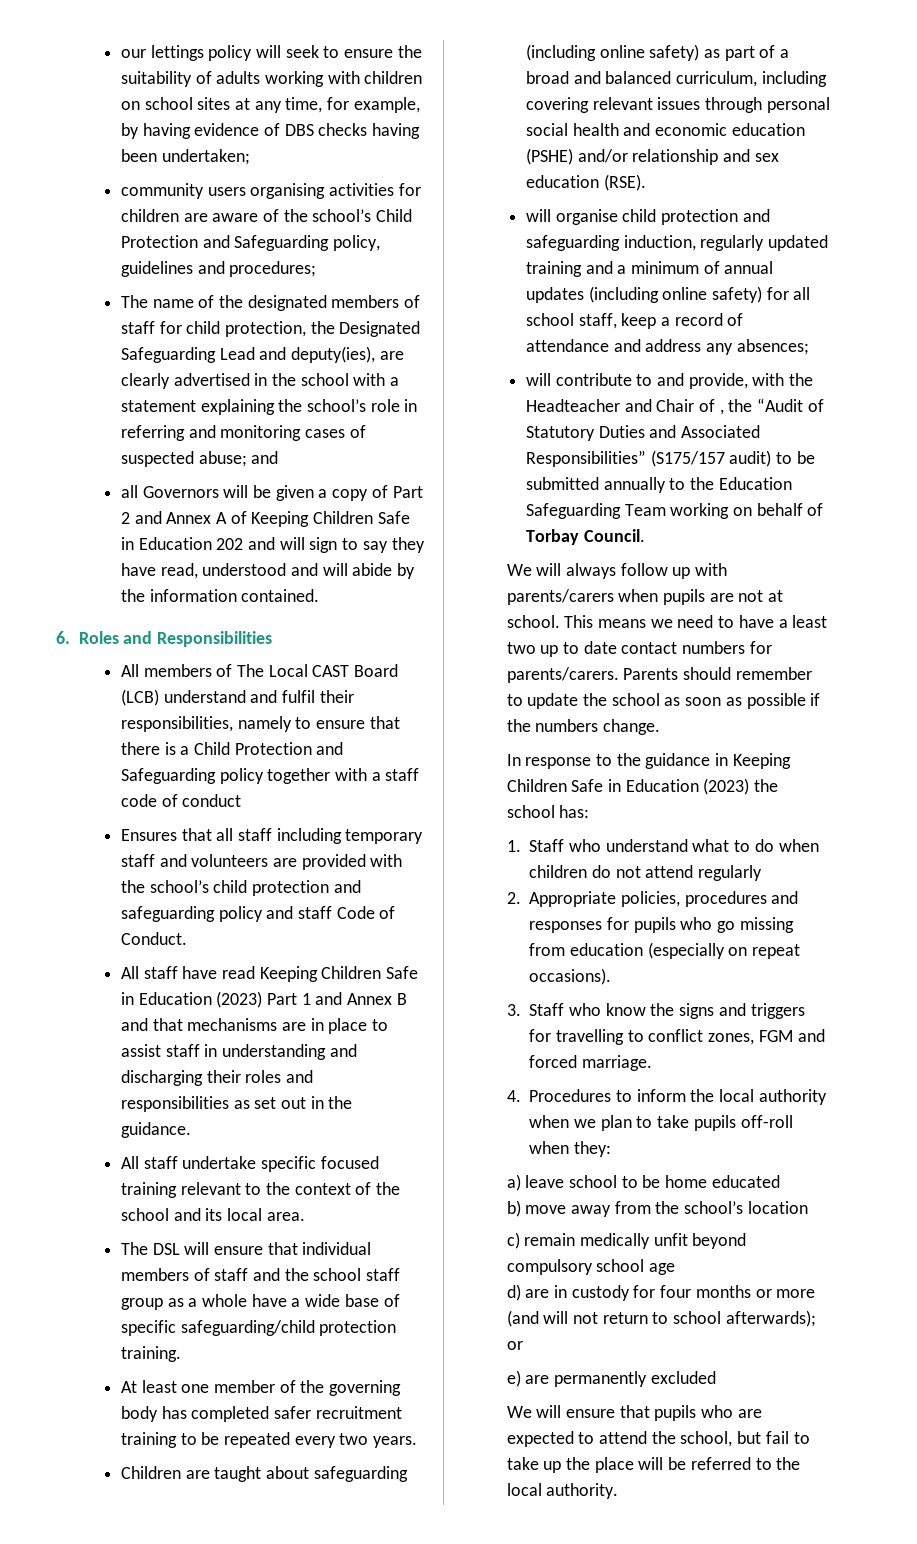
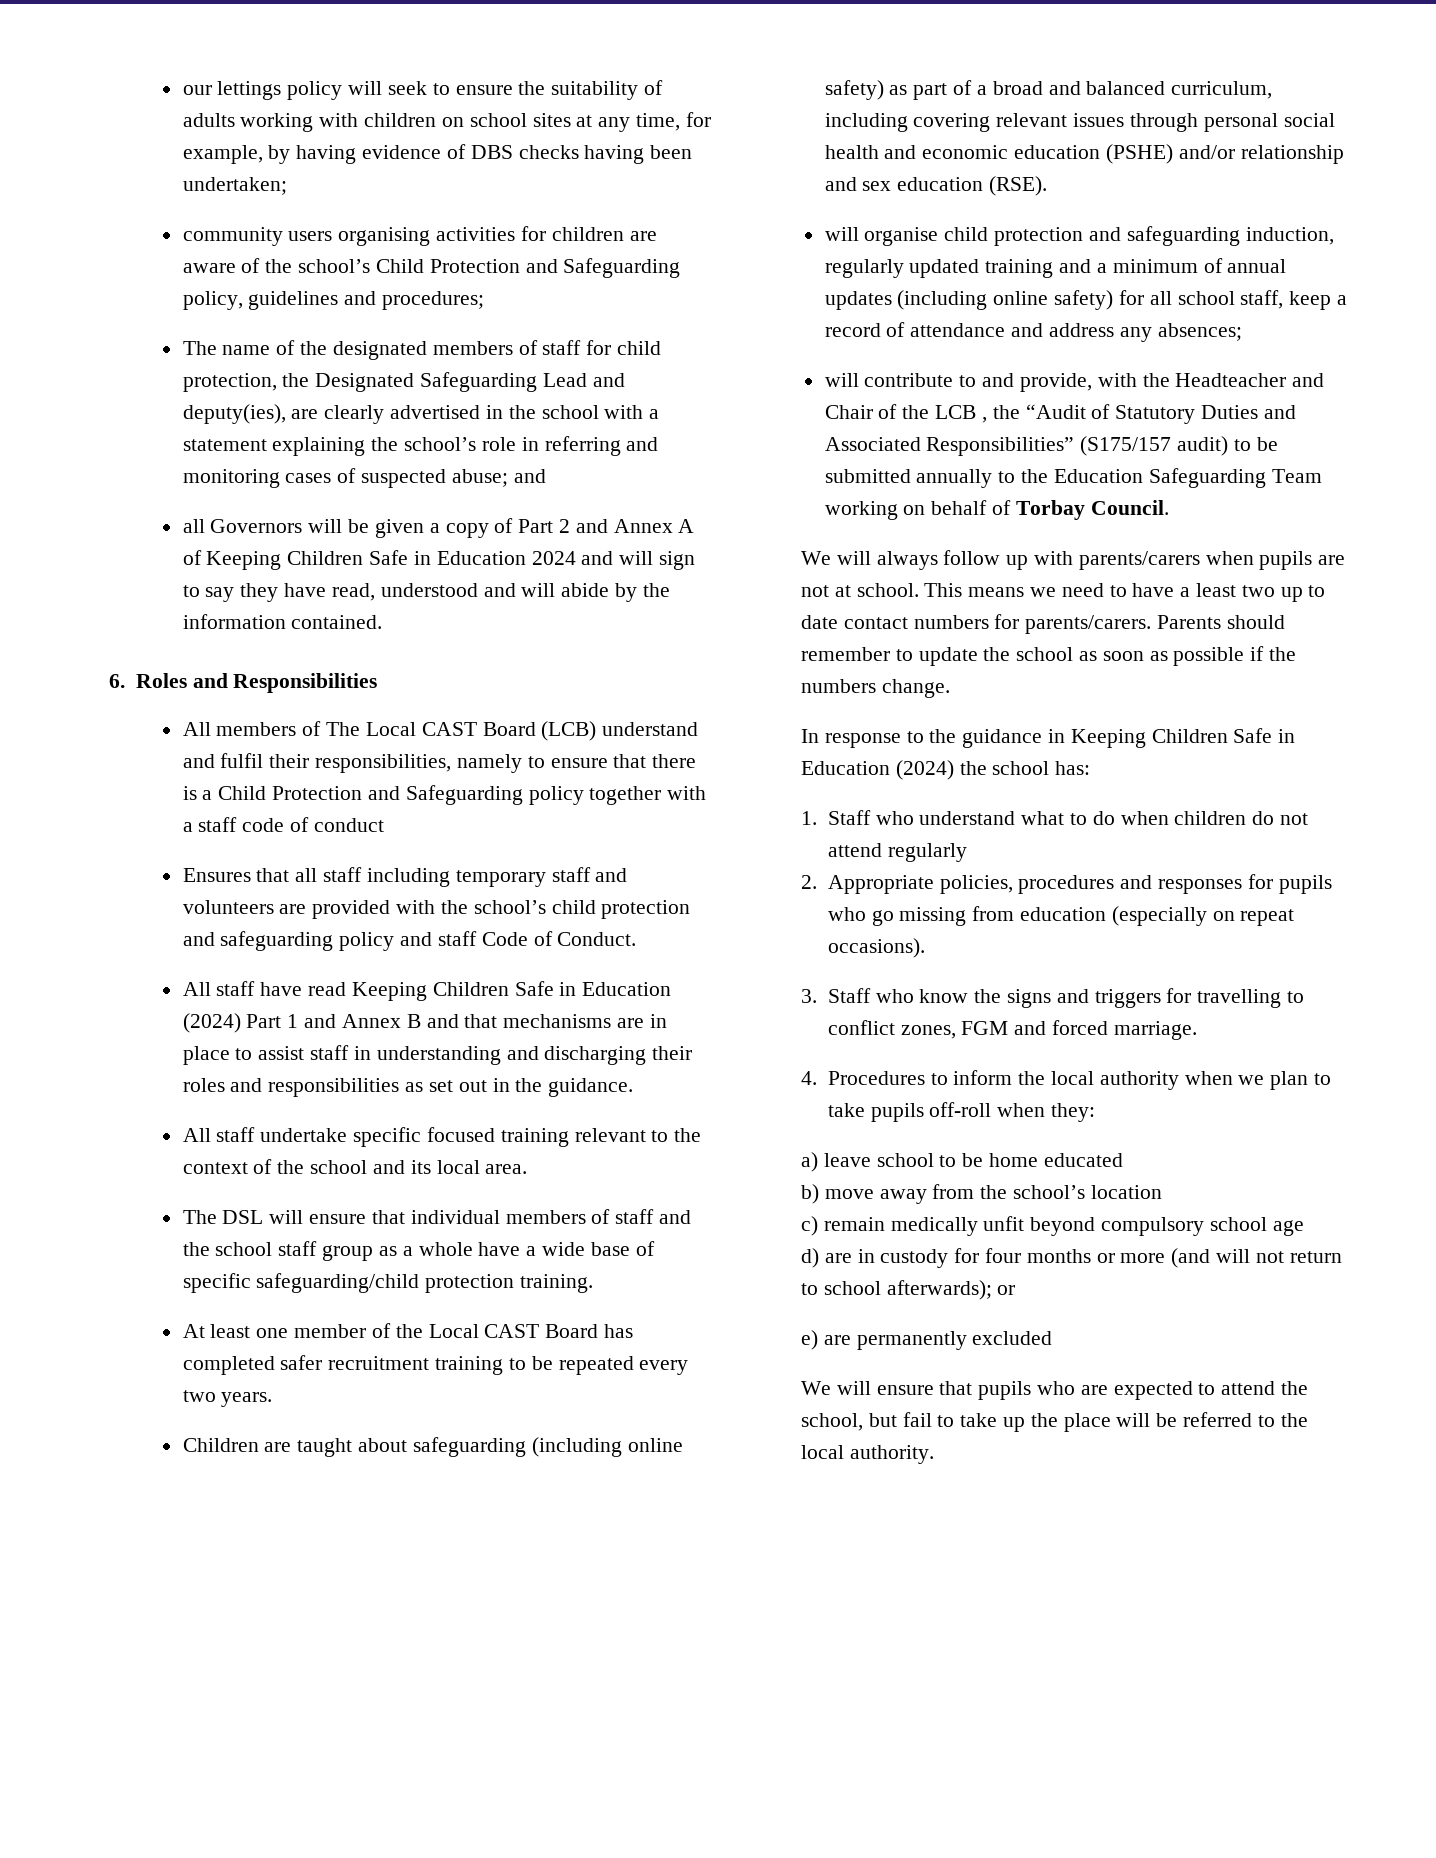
[216,538,244,550] 202 -> [531,551,576,565] 2024
[216,991,263,1008] (2023) -> [182,1013,241,1033] (2024)
[329,1380,402,1396] [120,1406,158,1422] governing body -> [428,1324,599,1338] Local CAST Board
(715, 405) none -> [902,405,977,419] the LCB
[703,778,750,795] (2023) -> [895,760,954,780] (2024)

